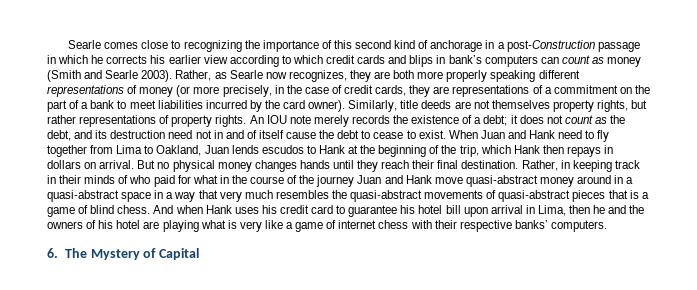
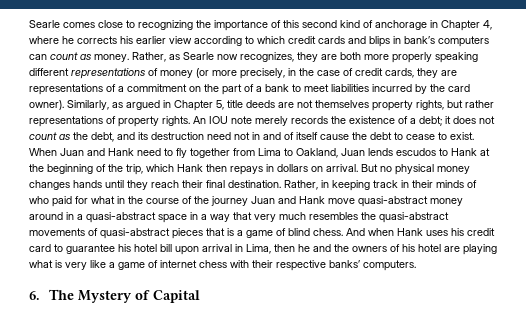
[497,40,640,52] [47,55,89,64] a post-Construction passage in which -> [441,20,492,31] [29,36,59,44] Chapter 4, where
[607,57,642,67] [47,70,173,82] money (Smith and Searle 2003). -> [94,54,129,62] money.
(398, 106) none -> [112,100,224,111] as argued in Chapter 5,

